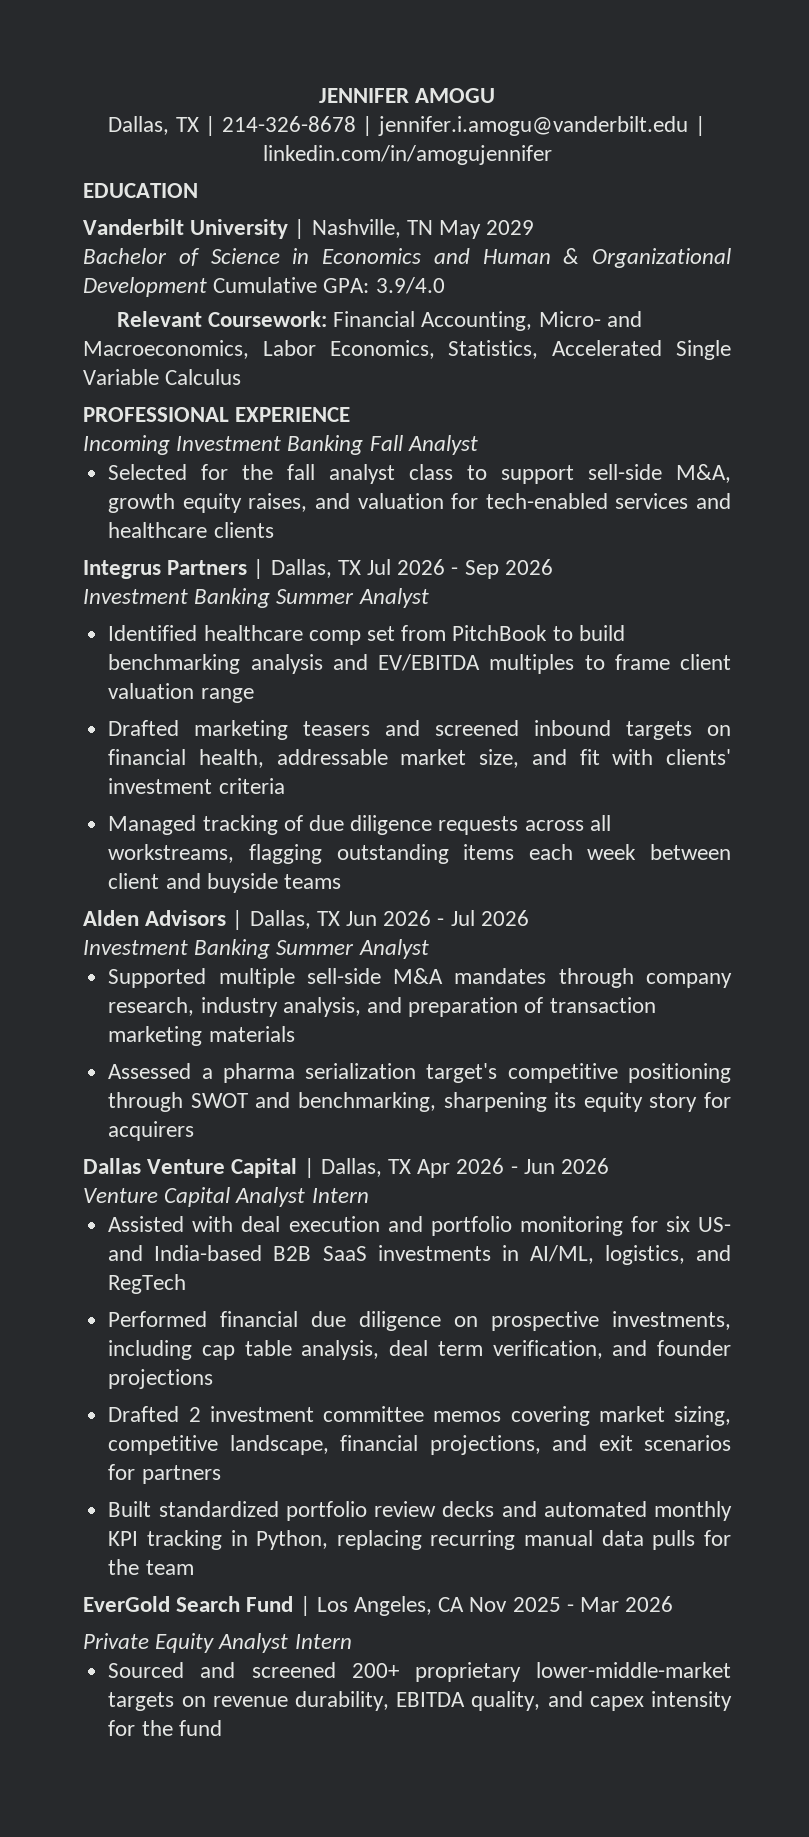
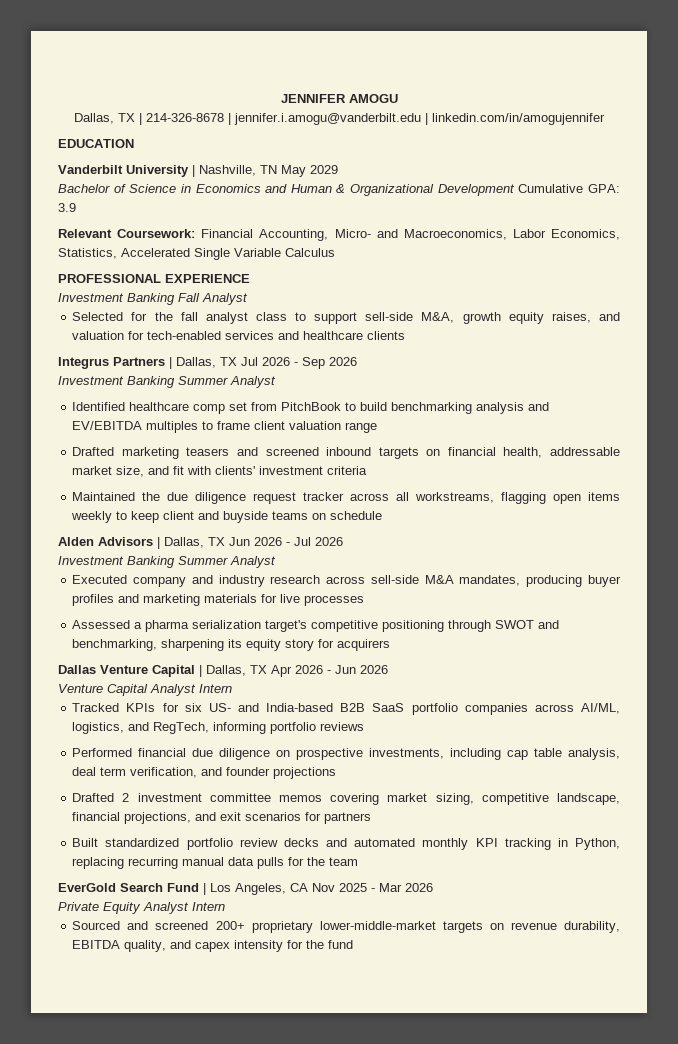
[375,277,445,294] 3.9/4.0 -> [58,203,76,212] 3.9
[83,435,170,455] Incoming -> (250, 278) none
[108,815,611,835] [108,844,732,864] Managed tracking of due diligence requests across all workstreams, flagging outstanding items each week between -> [72,492,621,504] [71,511,160,523] Maintained the due diligence request tracker across all workstreams, flagging open items weekly to keep
(341, 881) none -> [312,511,383,520] on schedule
[108,968,732,988] [108,997,656,1017] Supported multiple sell-side M&A mandates through company research, industry analysis, and preparation of transaction -> [72,575,621,587] [72,594,140,606] Executed company and industry research across sell-side M&A mandates, producing buyer profiles and
(295, 1034) none -> [261,594,365,606] for live processes
[108,1216,623,1236] Assisted with deal execution and portfolio monitoring -> [72,703,156,712] Tracked KPIs
[377,1245,731,1265] [108,1274,187,1294] investments in AI/ML, logistics, and RegTech -> [411,703,620,715] [72,722,365,734] portfolio companies across AI/ML, logistics, and RegTech, informing portfolio reviews

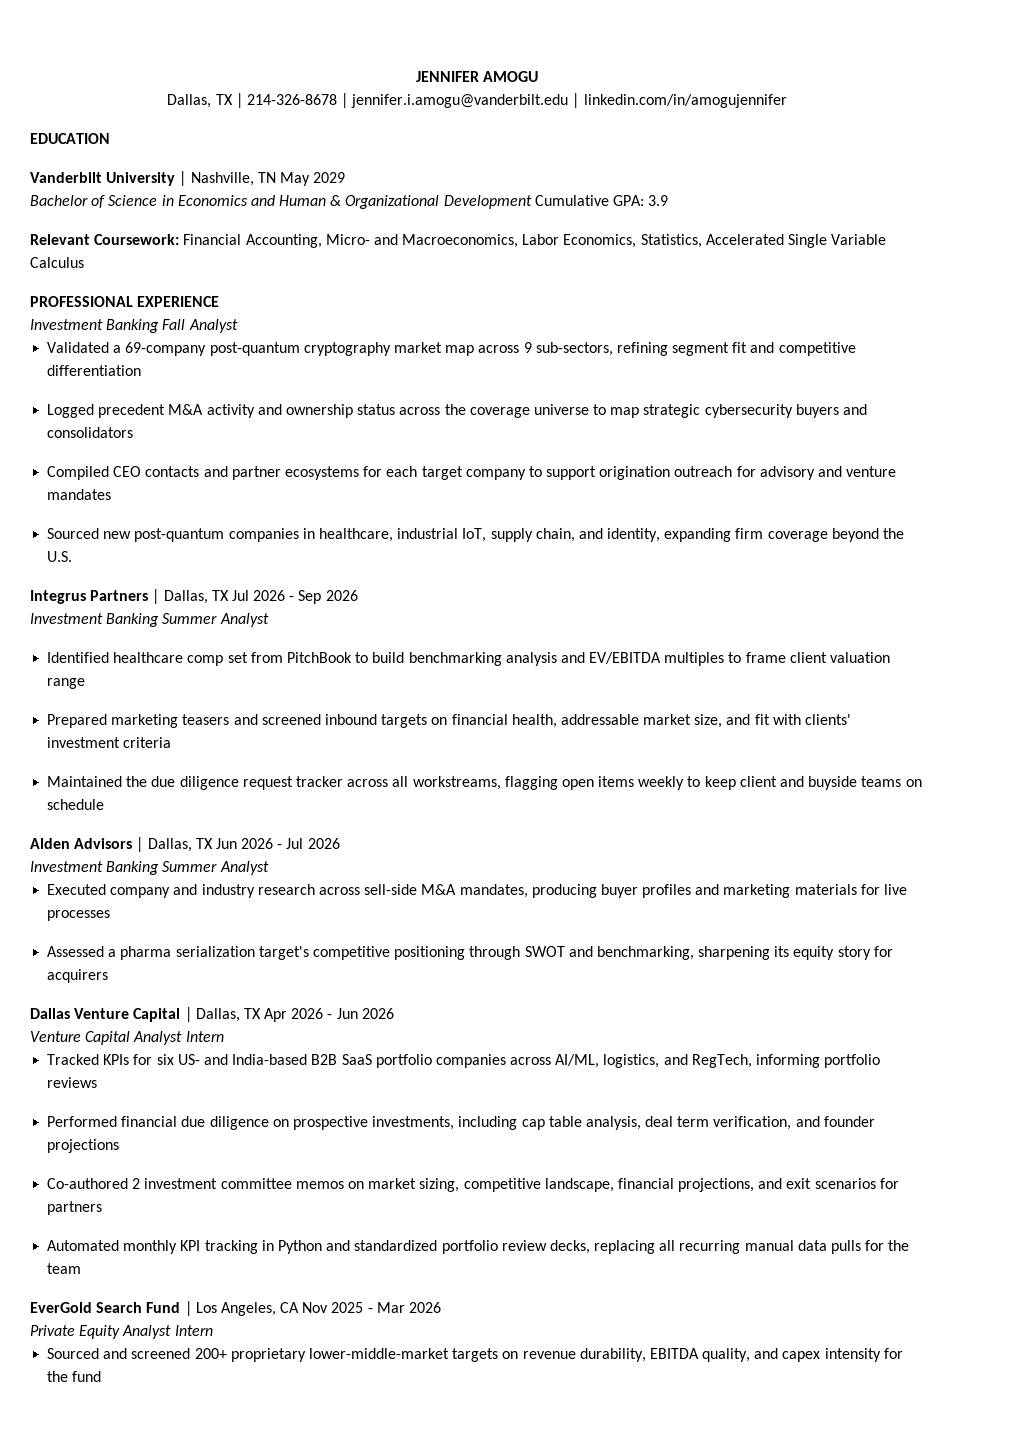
[72,312,621,324] [72,331,406,340] Selected for the fall analyst class to support sell-side M&A, growth equity raises, and valuation for tech-enabled services and healthcare clients -> [47,342,856,356] [47,365,142,376] [47,404,868,418] [47,427,134,438] [47,466,897,480] [47,489,112,500] [47,528,905,542] [47,551,73,562] Validated a 69-company post-quantum cryptography market map across 9 sub-sectors, refining segment fit and competitive differentiation // Logged precedent M&A activity and ownership status across the coverage universe to map strategic cybersecurity buyers and consolidators // Compiled CEO contacts and partner ecosystems for each target company to support origination outreach for advisory and venture mandates // Sourced new post-quantum companies in healthcare, industrial IoT, supply chain, and identity, expanding firm coverage beyond the U.S.
[72,447,115,456] Drafted -> [47,714,108,728] Prepared
[72,793,115,802] Drafted -> [47,1178,129,1189] Co-authored
[330,793,380,805] covering -> [347,1181,364,1189] on
[72,838,621,850] [72,857,125,869] Built standardized portfolio review decks and automated monthly KPI tracking in Python, replacing -> [47,1240,676,1254] Automated monthly KPI tracking in Python and standardized portfolio review decks, replacing all

